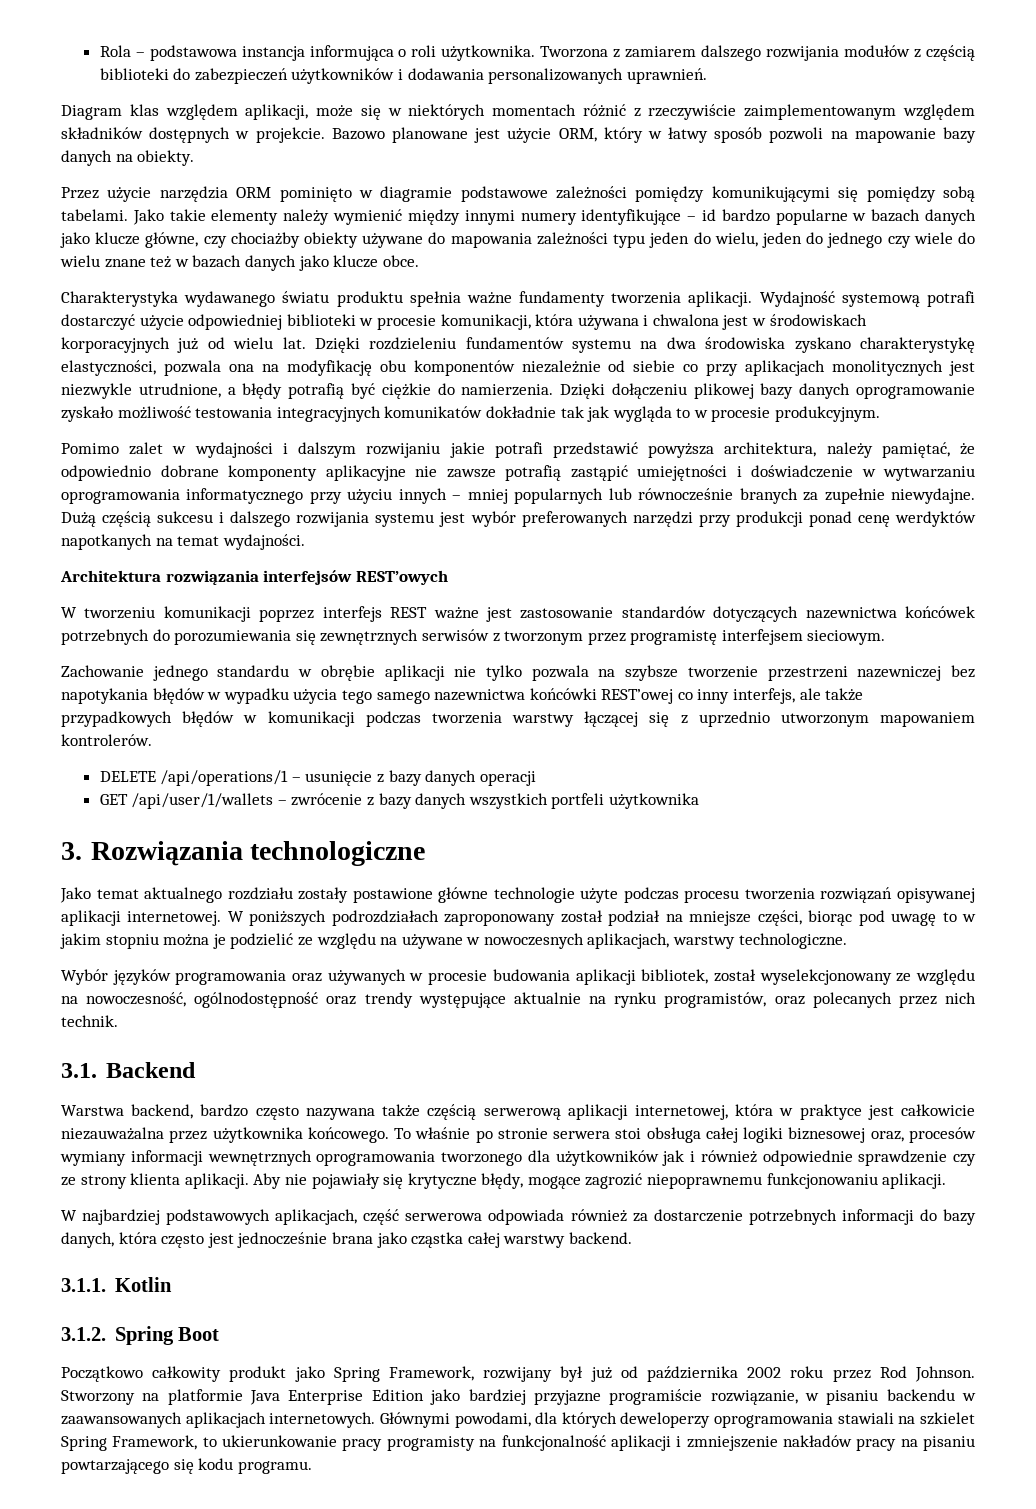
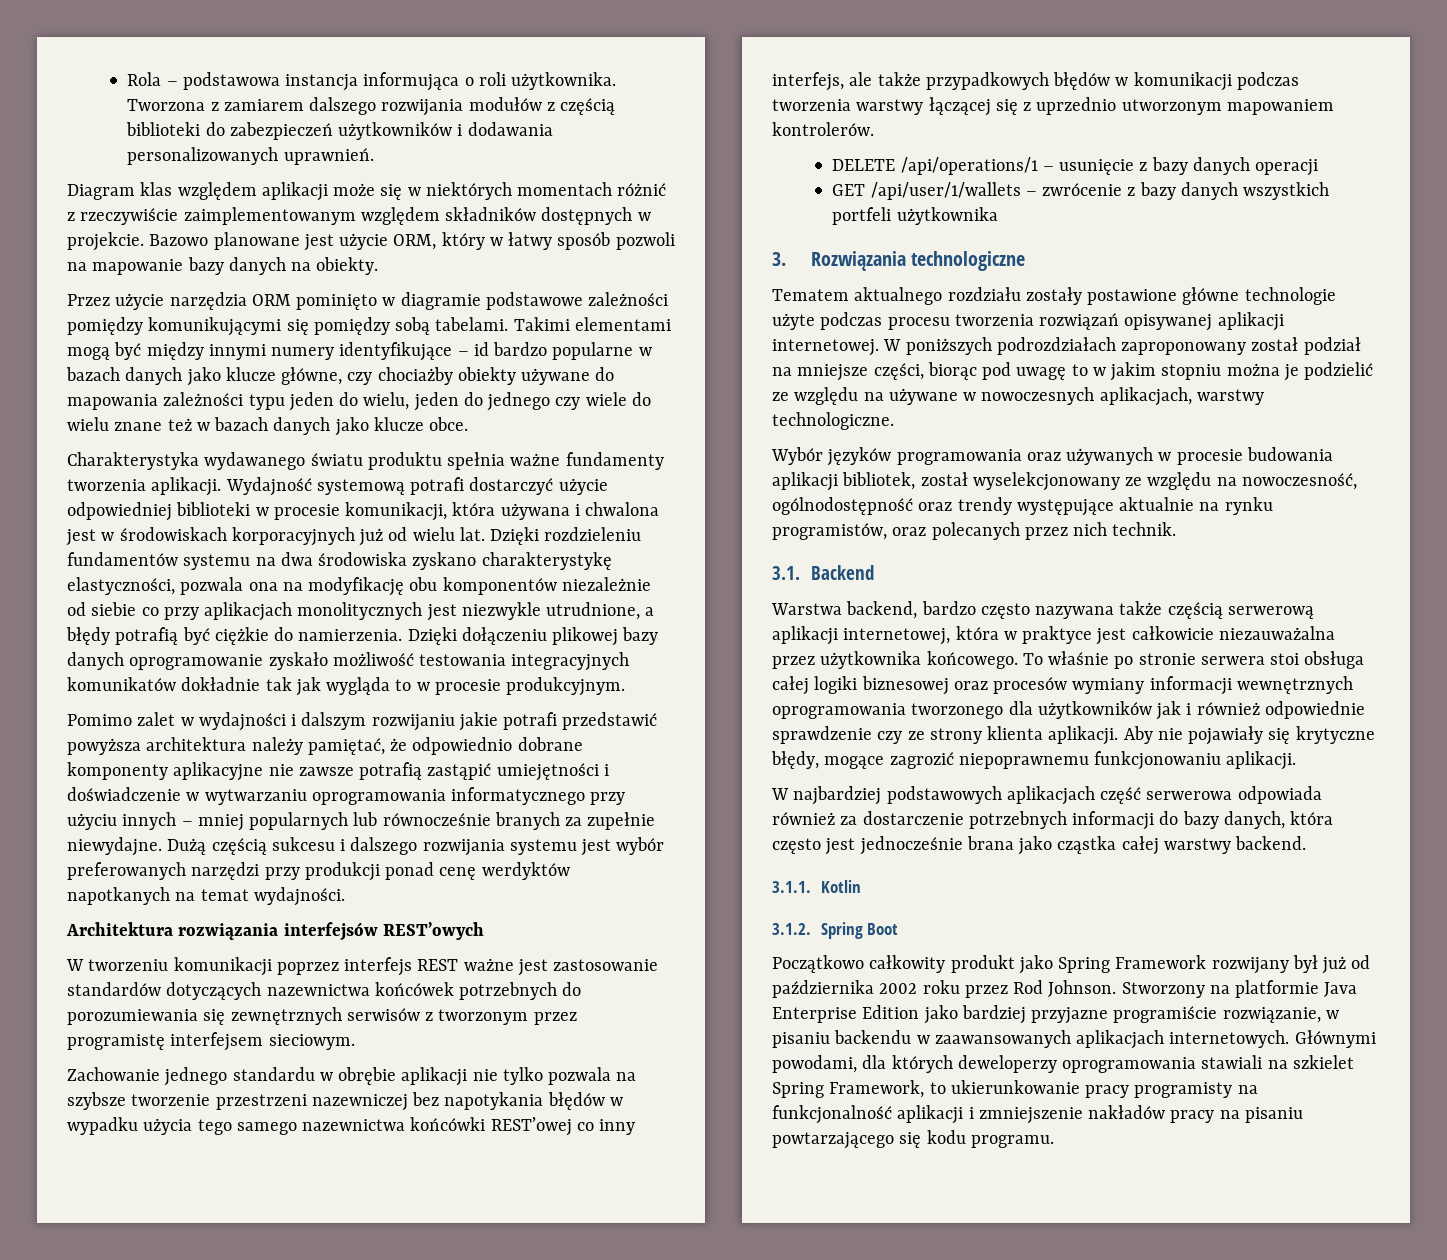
[245,104,309,120] aplikacji, -> [261,182,328,201] aplikacji
[132,209,403,225] Jako takie elementy należy wymienić -> [513,317,671,331] [67,342,142,360] Takimi elementami mogą być
[724,442,817,457] architektura, -> [146,737,247,751] architektura
[60,887,139,903] Jako temat -> [772,289,849,301] Tematem
[870,1131,904,1142] oraz, -> [953,681,988,690] oraz
[275,1209,358,1225] aplikacjach, -> [1006,786,1095,805] aplikacjach
[388,1366,474,1381] Framework, -> [1115,955,1207,969] Framework

